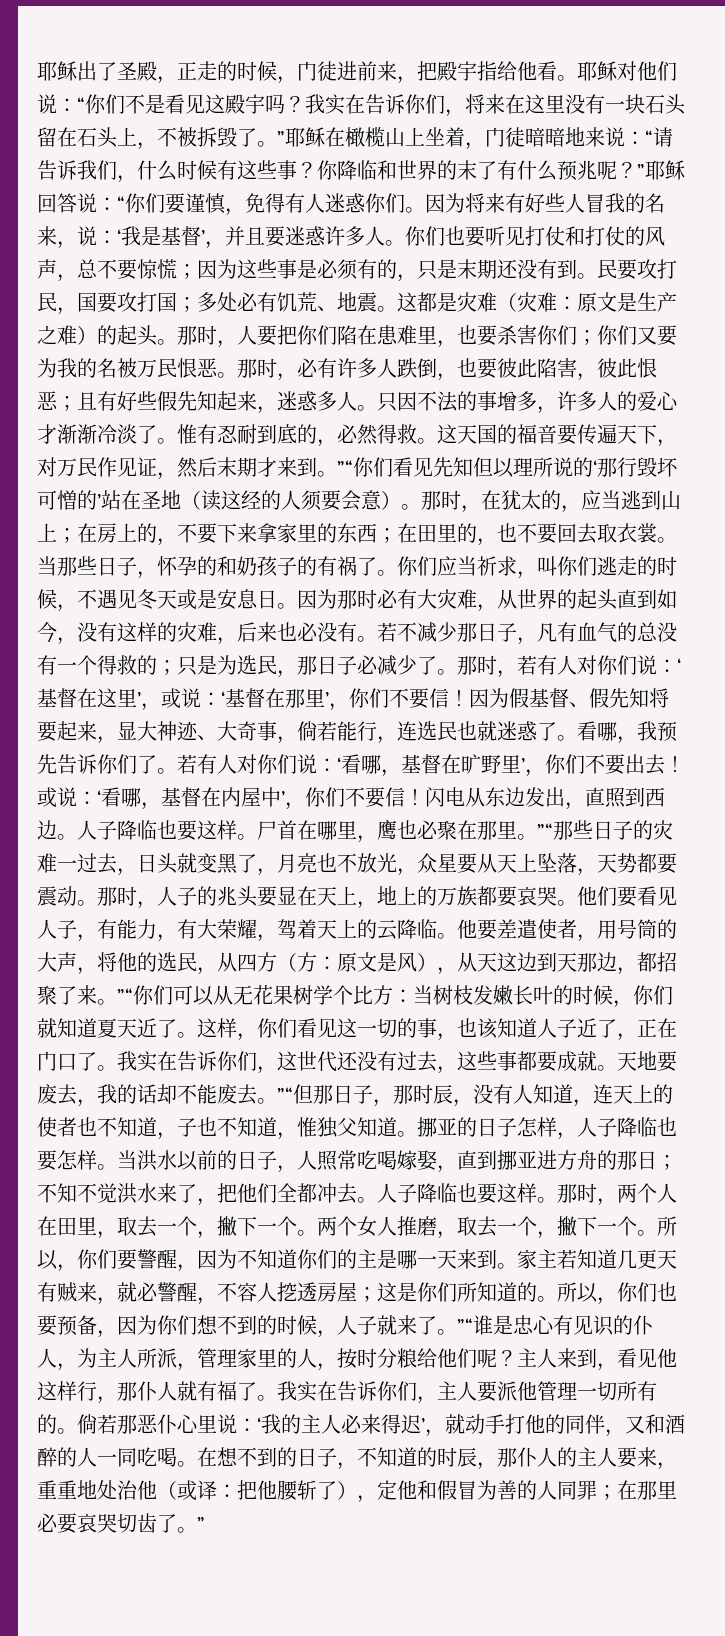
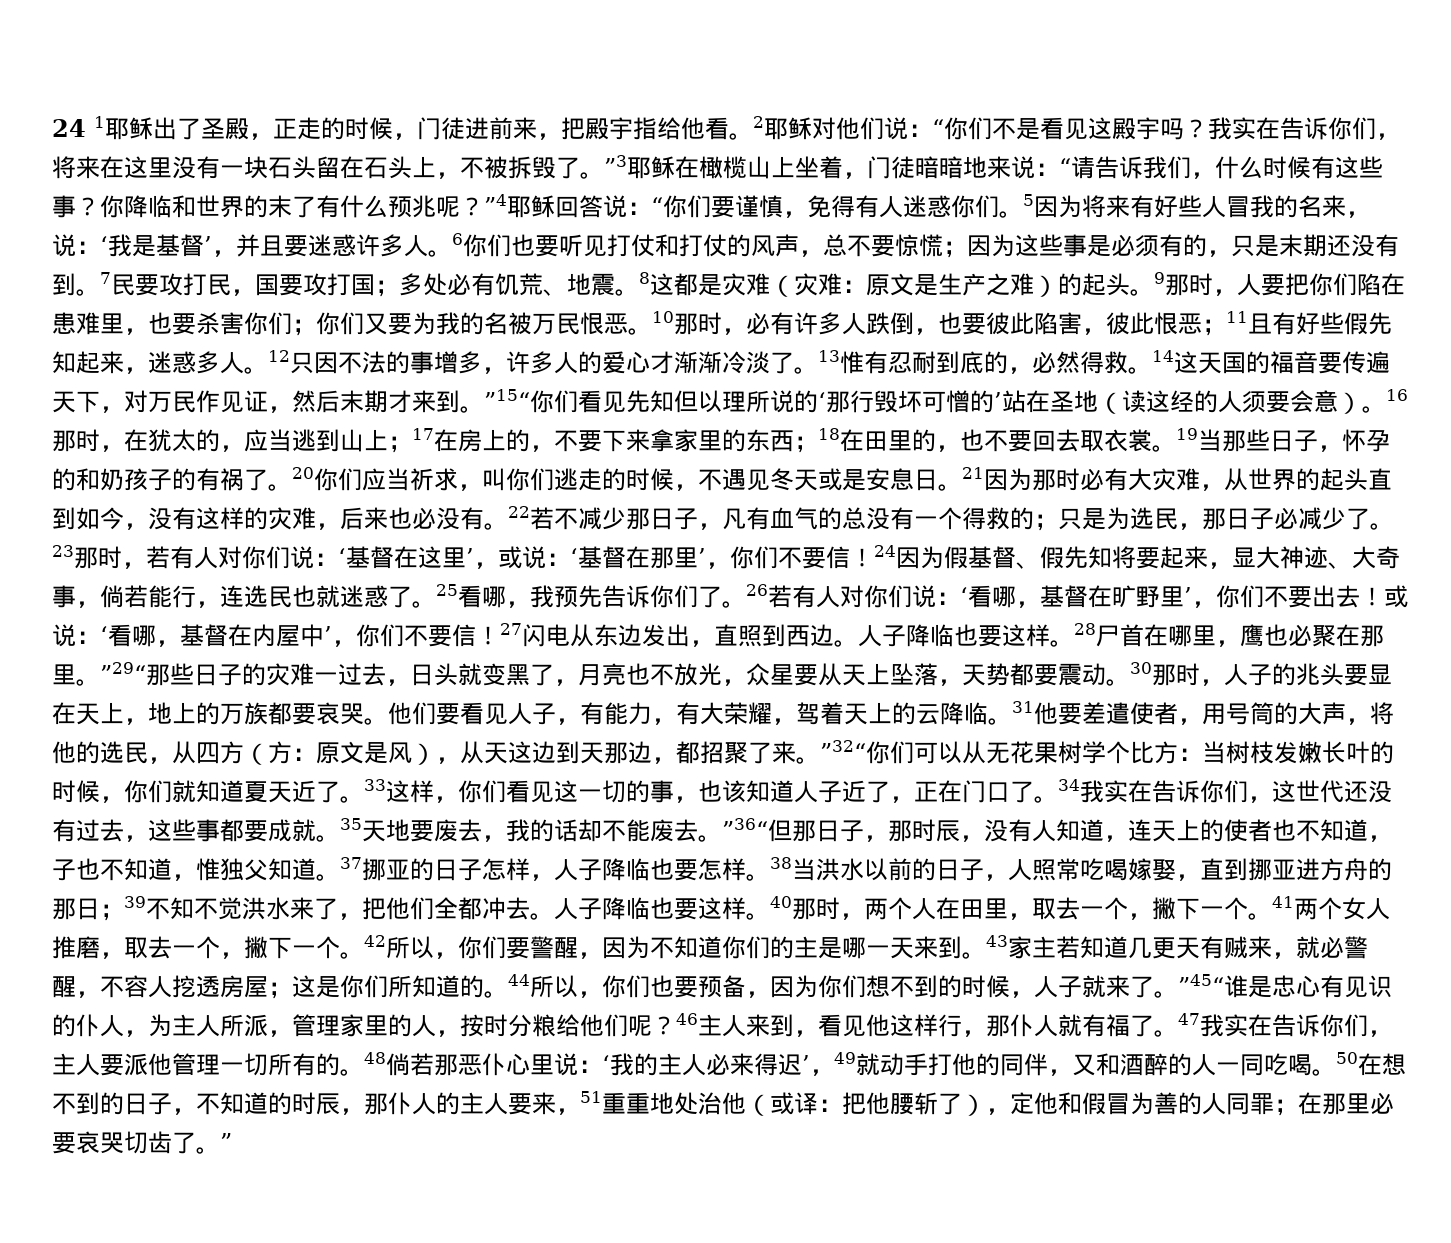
(37, 71) none -> [52,116,105,137] 24 1
(577, 78) none -> [753,116,764,128] 2
[277,131,285,145] ” -> [604,155,627,176] ”3
[637,164,645,178] ” -> [484,194,507,215] ”4
(425, 210) none -> [1023,194,1034,206] 5
(405, 243) none -> [452,233,463,245] 6
(597, 276) none -> [100,272,111,284] 7
(397, 309) none -> [639,272,650,284] 8
(177, 342) none -> [1154,272,1165,284] 9
(237, 375) none -> [652,311,674,323] 10
(77, 403) none -> [1226,311,1248,323] 11
(377, 408) none -> [268,350,290,362] 12
(177, 441) none -> [818,350,840,362] 13
(437, 441) none -> [1152,350,1174,362] 14
[337,460,353,475] ”“ -> [484,389,530,410] ”15“
(421, 507) none -> [1386,389,1408,401] 16
(77, 535) none -> [412,428,434,440] 17
(397, 535) none -> [818,428,840,440] 18
(677, 540) none -> [1176,428,1198,440] 19
(397, 573) none -> [292,467,314,479] 20
(297, 606) none -> [962,467,984,479] 21
(377, 639) none -> [508,506,530,518] 22
(457, 672) none -> [52,545,74,557] 23
(469, 698) none -> [874,545,896,557] 24
(577, 738) none -> [436,584,458,596] 25
(177, 771) none -> [746,584,768,596] 26
(425, 797) none -> [500,623,522,635] 27
(257, 837) none -> [1074,623,1096,635] 28
[537,823,553,838] ”“ -> [100,662,146,683] ”29“
(97, 903) none -> [1130,662,1152,674] 30
(457, 936) none -> [1012,701,1034,713] 31
[117,988,133,1003] ”“ -> [820,740,866,761] ”32“
(197, 1035) none -> [364,779,386,791] 33
(117, 1068) none -> [1058,779,1080,791] 34
(617, 1068) none -> [340,818,362,830] 35
[277,1087,293,1102] ”“ -> [722,818,768,839] ”36“
(417, 1134) none -> [340,857,362,869] 37
(117, 1167) none -> [770,857,792,869] 38
(677, 1162) none -> [124,896,146,908] 39
(557, 1200) none -> [770,896,792,908] 40
(317, 1233) none -> [1272,896,1294,908] 41
(657, 1233) none -> [364,935,386,947] 42
(517, 1266) none -> [986,935,1008,947] 43
(557, 1299) none -> [508,974,530,986] 44
[457,1318,473,1333] ”“ -> [1178,974,1224,995] ”45“
(517, 1358) none -> [676,1013,698,1025] 46
(277, 1398) none -> [1178,1013,1200,1025] 47
(77, 1431) none -> [364,1052,386,1064] 48
(445, 1433) none -> [834,1052,856,1064] 49
(197, 1464) none -> [1336,1052,1358,1064] 50
(677, 1466) none -> [580,1091,602,1103] 51

